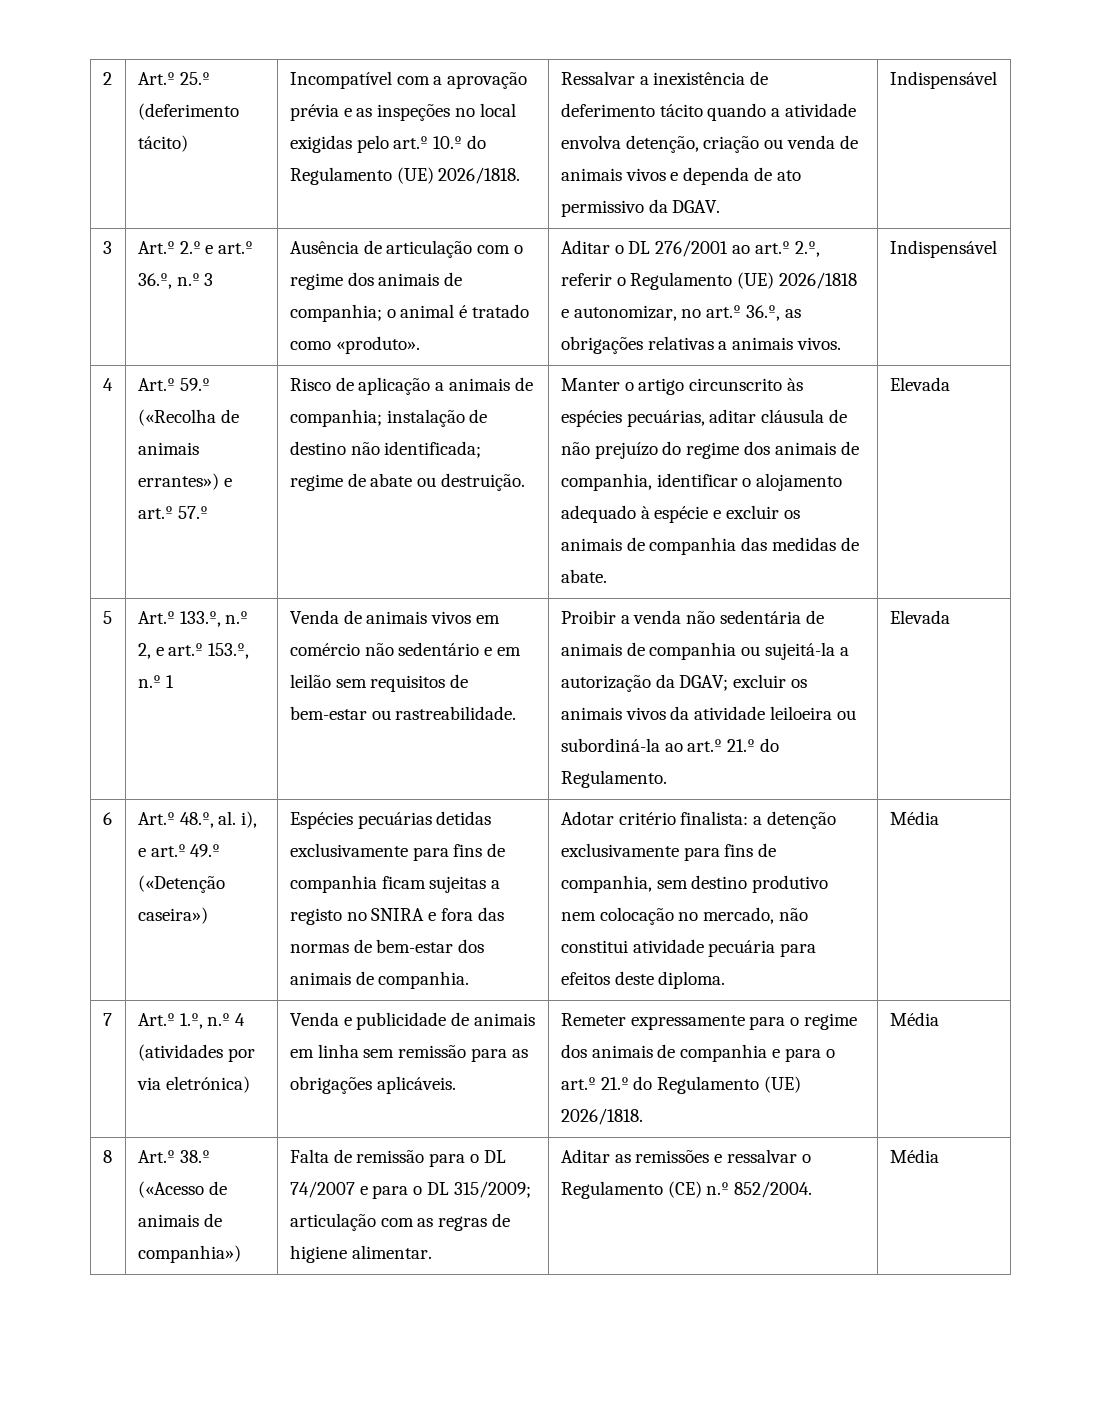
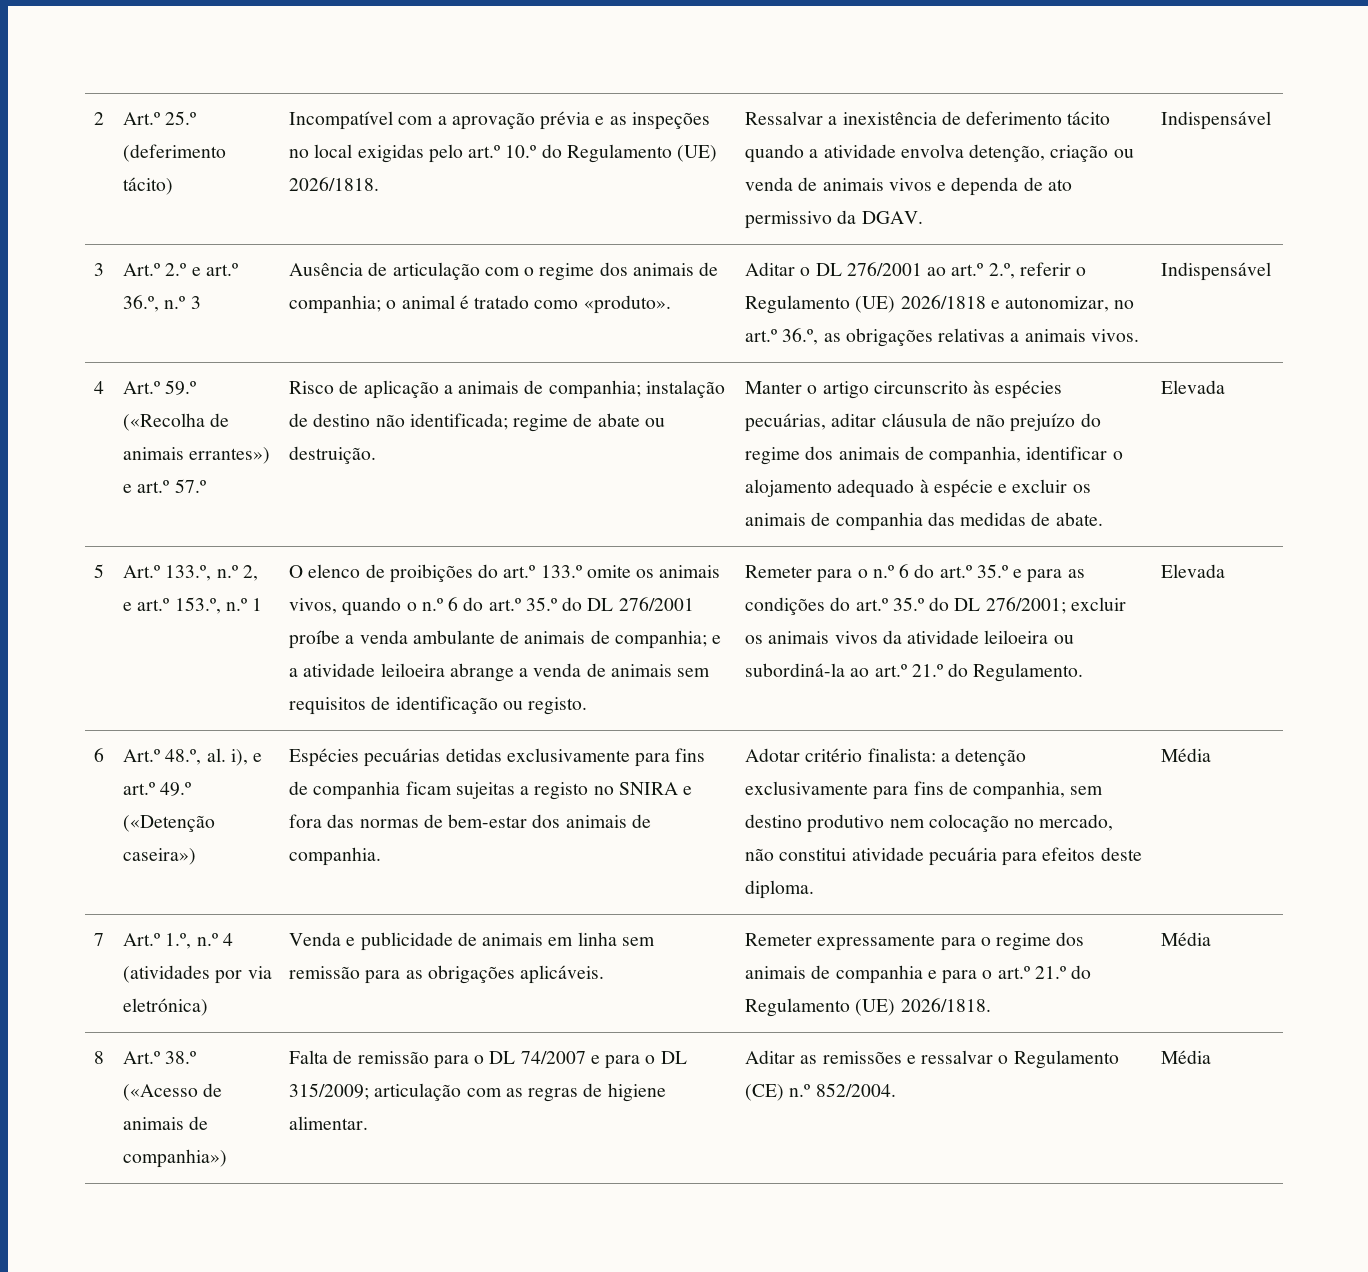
[289,610,501,624] [289,642,522,656] [289,674,469,692] [289,706,517,720] [560,610,825,624] [560,642,850,660] [560,674,729,692] Venda de animais vivos em comércio não sedentário e em leilão sem requisitos de bem-estar ou rastreabilidade. | Proibir a venda não sedentária de animais de companhia ou sujeitá-la a autorização da DGAV; -> [289,564,721,583] [289,597,694,616] [289,630,722,649] [289,663,711,682] [289,696,588,715] [745,564,1085,583] [745,597,1066,615] O elenco de proibições do art.º 133.º omite os animais vivos, quando o n.º 6 do art.º 35.º do DL 276/2001 proíbe a venda ambulante de animais de companhia; e a atividade leiloeira abrange a venda de animais sem requisitos de identificação ou registo. | Remeter para o n.º 6 do art.º 35.º e para as condições do art.º 35.º do DL 276/2001;

